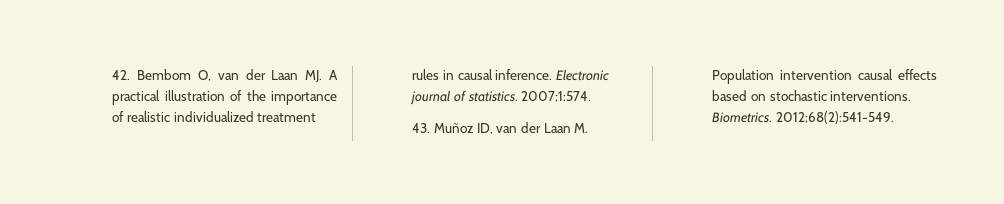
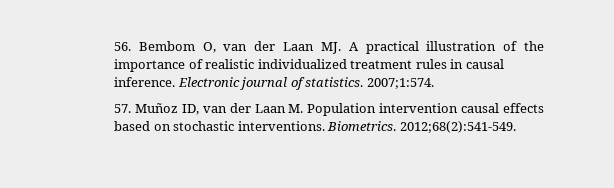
[112,70,131,80] 42. -> [113,42,131,51] 56.
[412,123,431,133] 43. -> [113,104,131,113] 57.

